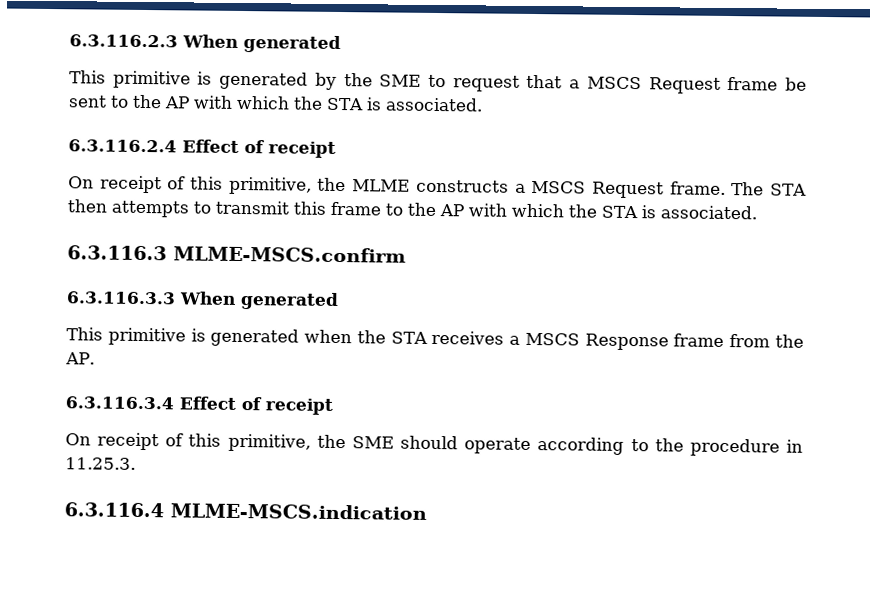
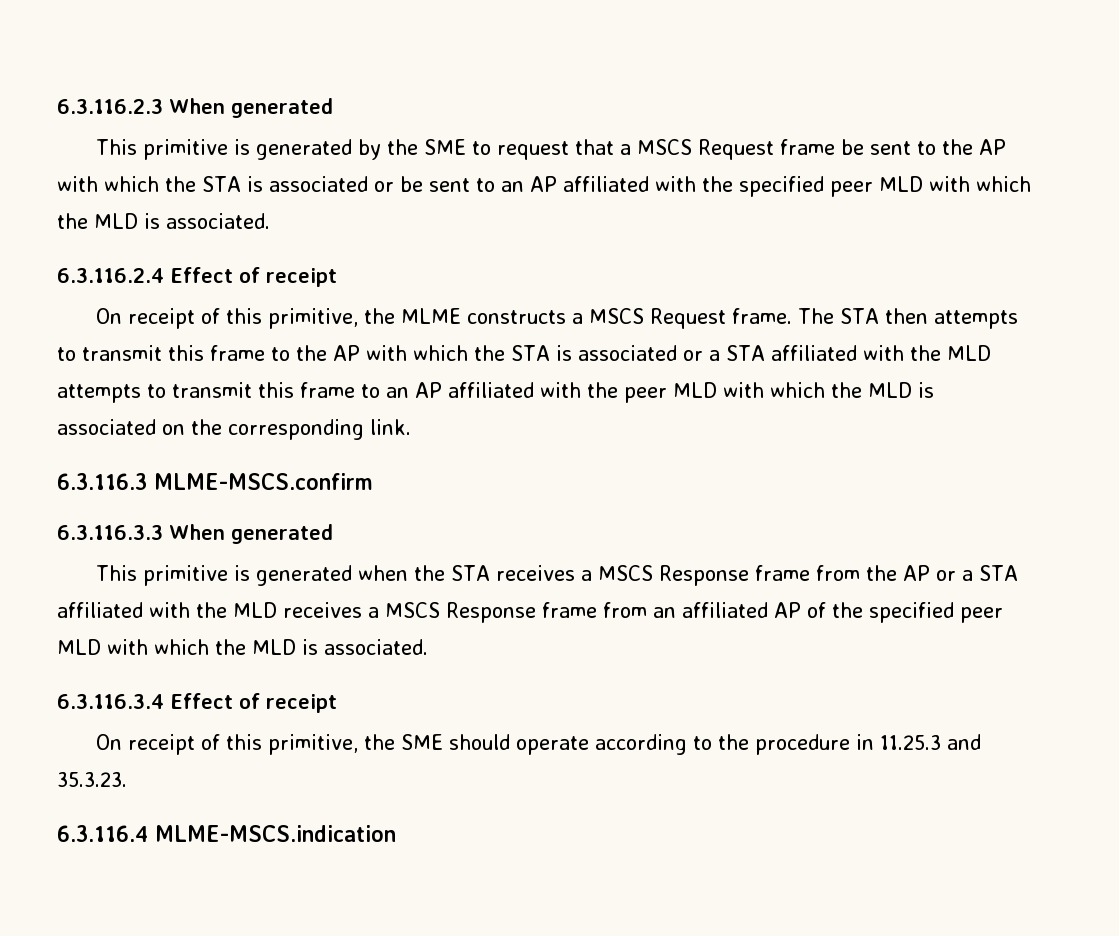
(382, 104) none -> [268,176,1031,197] [57,213,160,229] associated or be sent to an AP affiliated with the specified peer MLD with which the MLD is
[659,205,757,220] associated. -> [577,345,991,361] [57,382,934,403] [57,419,411,440] associated or a STA affiliated with the MLD attempts to transmit this frame to an AP affiliated with the peer MLD with which the MLD is associated on the corresponding link.
[65,352,95,365] AP. -> [903,565,1019,581] [57,602,1003,623] [57,639,428,655] AP or a STA affiliated with the MLD receives a MSCS Response frame from an affiliated AP of the specified peer MLD with which the MLD is associated.
[65,457,136,470] 11.25.3. -> [880,734,982,750] [57,772,127,787] 11.25.3 and 35.3.23.

